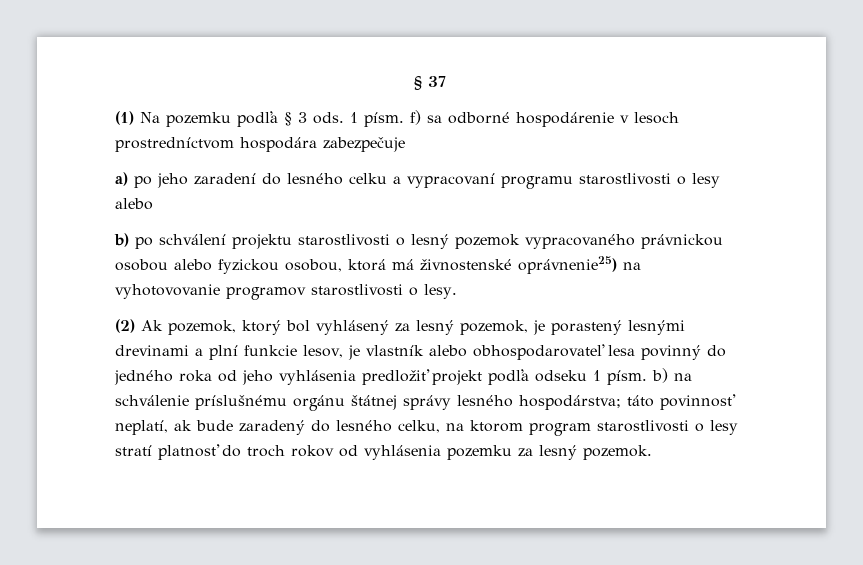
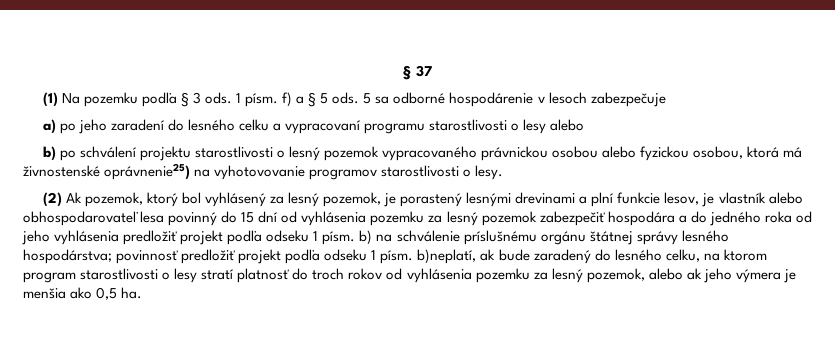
(421, 117) none -> [296,92,372,107] a § 5 ods. 5
[115,137,317,152] prostredníctvom hospodára -> (587, 98) none
(726, 351) none -> [241,211,707,226] 15 dní od vyhlásenia pozemku za lesný pozemok zabezpečiť hospodára a do
[627,394,736,410] [115,420,168,435] táto povinnosť neplatí, -> [116,249,477,264] povinnosť predložiť projekt podľa odseku 1 písm. b)neplatí,
[583,445,652,460] pozemok. -> [586,268,796,283] [23,287,143,300] pozemok, alebo ak jeho výmera je menšia ako 0,5 ha.

